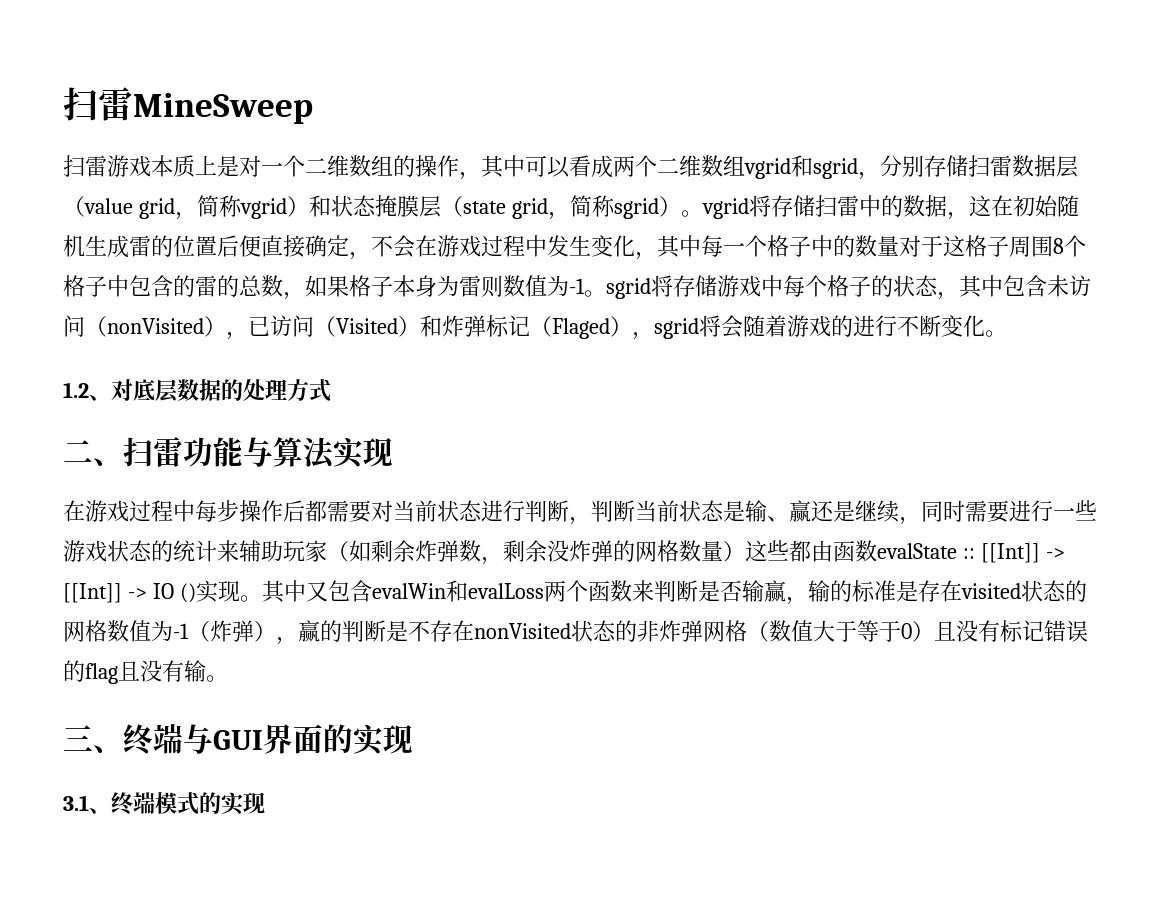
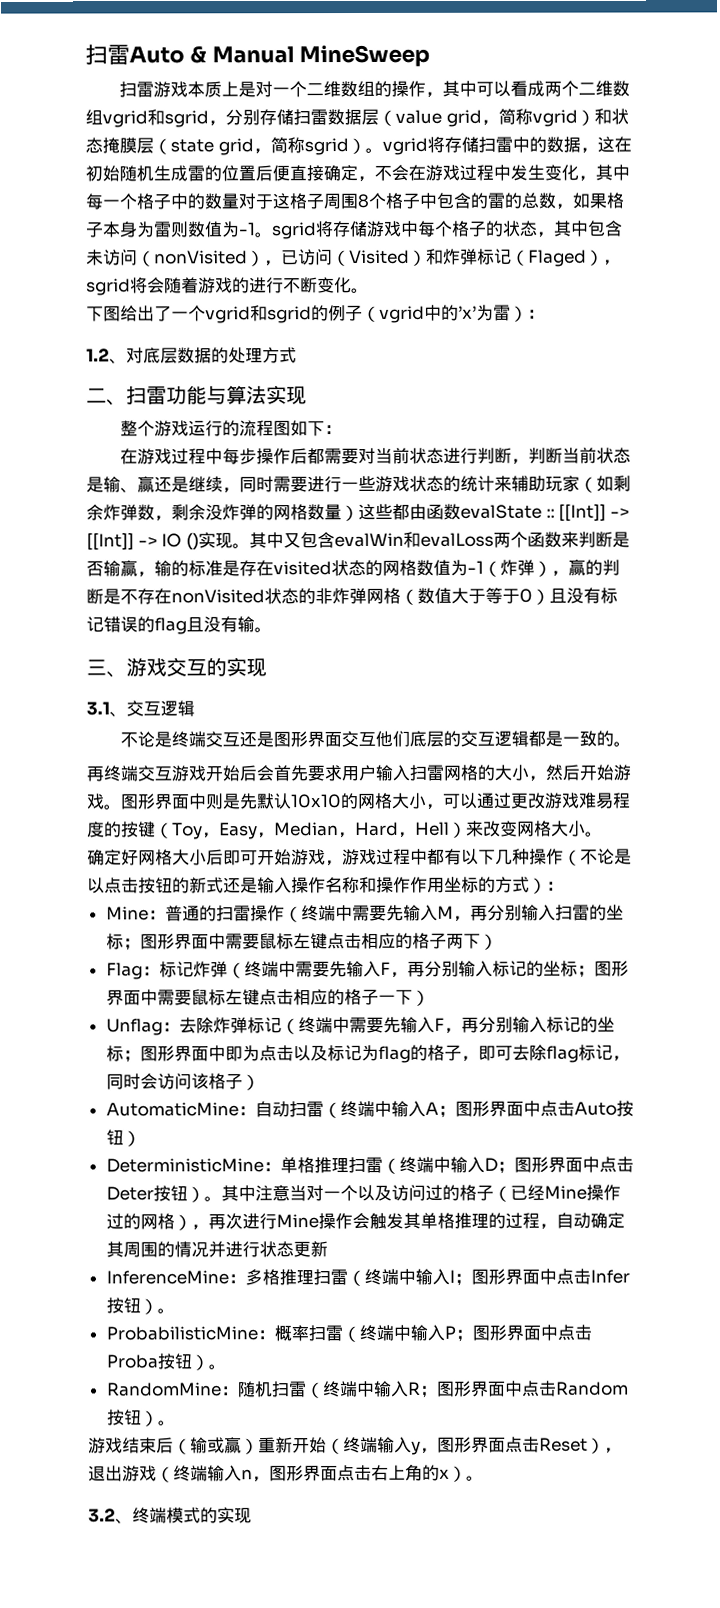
[63,87,133,121] 扫雷 -> [85,44,295,66] 扫雷Auto & Manual
(1007, 333) none -> [86,304,545,324] // 下图给出了一个vgrid和sgrid的例子（vgrid中的’x’为雷）：
(393, 452) none -> [119,420,342,437] // 整个游戏运行的流程图如下：
[123,724,323,755] 终端与GUI界面 -> [126,657,207,677] 游戏交互
(111, 811) none -> [126,700,195,717] [119,730,631,748] [86,764,631,782] [86,792,631,810] [87,820,603,840] [87,848,632,867] [87,876,564,894] [105,904,624,923] [105,932,498,951] [105,960,629,980] [105,988,430,1006] [105,1016,615,1036] [105,1044,630,1063] [105,1073,260,1091] [105,1100,634,1119] [105,1129,141,1147] [105,1156,634,1174] [105,1184,621,1203] [105,1212,625,1231] [105,1241,328,1258] [105,1268,630,1287] [105,1297,175,1315] [105,1324,592,1343] [105,1353,226,1371] [106,1380,629,1399] [106,1409,176,1427] [88,1436,622,1455] [88,1463,484,1483] [88,1508,133,1524] 交互逻辑 // 不论是终端交互还是图形界面交互他们底层的交互逻辑都是一致的。 // 再终端交互游戏开始后会首先要求用户输入扫雷网格的大小，然后开始游戏。图形界面中则是先默认10x10的网格大小，可以通过更改游戏难易程度的按键（Toy，Easy，Median，Hard，Hell）来改变网格大小。 // 确定好网格大小后即可开始游戏，游戏过程中都有以下几种操作（不论是以点击按钮的新式还是输入操作名称和操作作用坐标的方式）： // Mine：普通的扫雷操作（终端中需要先输入M，再分别输入扫雷的坐标；图形界面中需要鼠标左键点击相应的格子两下） // Flag：标记炸弹（终端中需要先输入F，再分别输入标记的坐标；图形界面中需要鼠标左键点击相应的格子一下） // Unflag：去除炸弹标记（终端中需要先输入F，再分别输入标记的坐标；图形界面中即为点击以及标记为flag的格子，即可去除flag标记，同时会访问该格子） // AutomaticMine：自动扫雷（终端中输入A；图形界面中点击Auto按钮） // DeterministicMine：单格推理扫雷（终端中输入D；图形界面中点击Deter按钮）。其中注意当对一个以及访问过的格子（已经Mine操作过的网格），再次进行Mine操作会触发其单格推理的过程，自动确定其周围的情况并进行状态更新 // InferenceMine：多格推理扫雷（终端中输入I；图形界面中点击Infer按钮）。 // ProbabilisticMine：概率扫雷（终端中输入P；图形界面中点击Proba按钮）。 // RandomMine：随机扫雷（终端中输入R；图形界面中点击Random按钮）。 // 游戏结束后（输或赢）重新开始（终端输入y，图形界面点击Reset），退出游戏（终端输入n，图形界面点击右上角的x）。 // 3.2、

